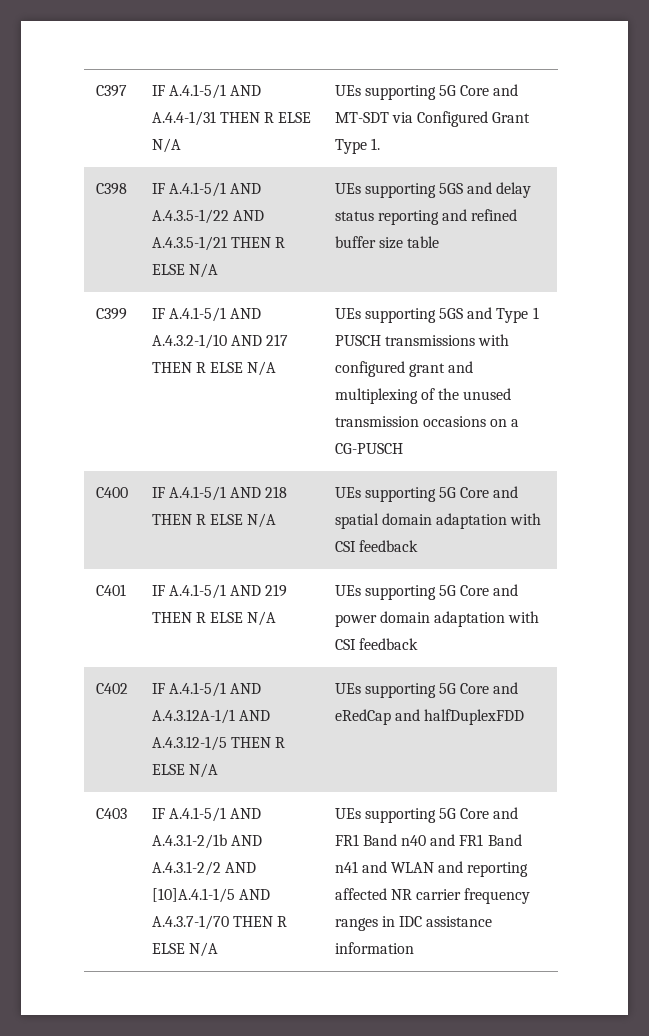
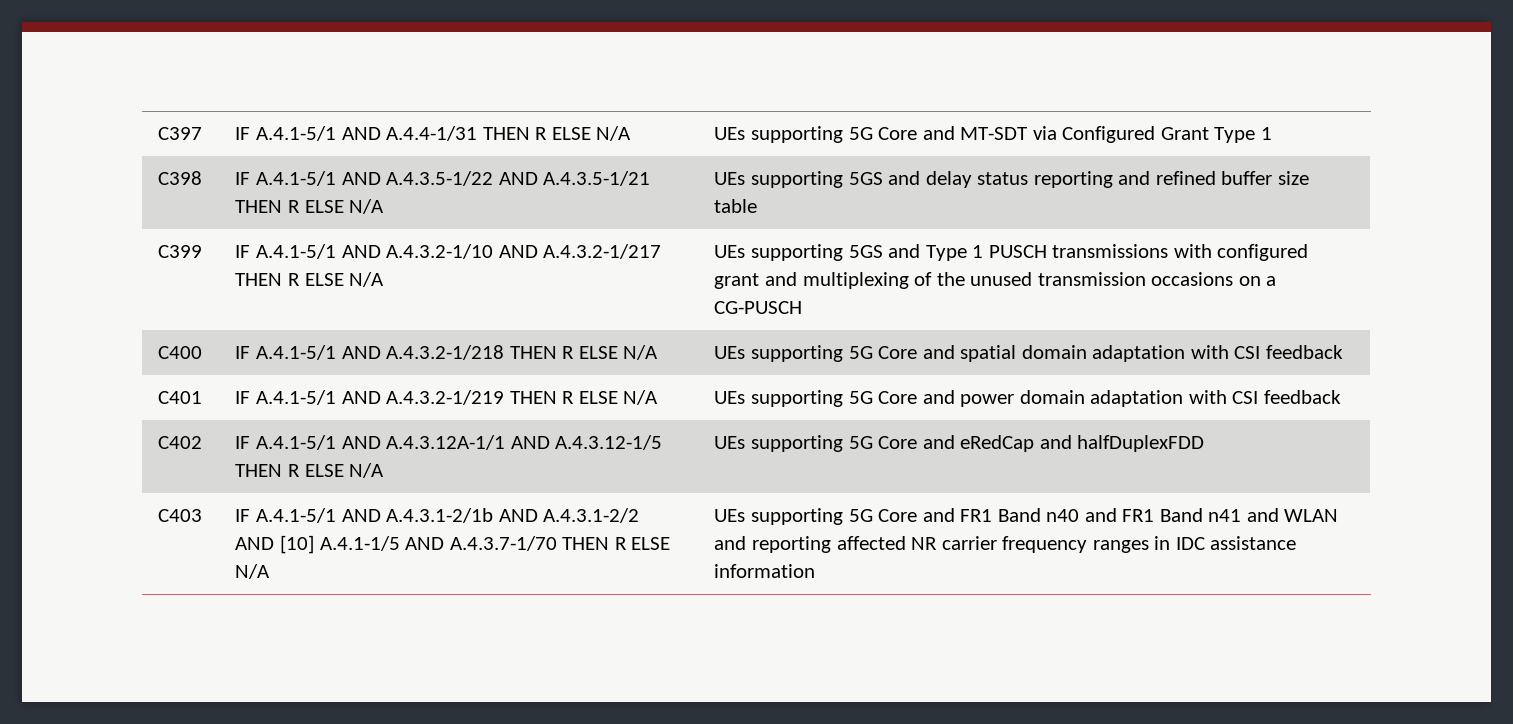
[370,138,380,150] 1. -> [1260,127,1272,140] 1
[265,334,288,346] 217 -> [543,244,662,259] A.4.3.2-1/217
[265,486,288,498] 218 -> [386,345,505,360] A.4.3.2-1/218
[265,584,288,597] 219 -> [386,390,505,405] A.4.3.2-1/219
[151,888,235,903] [10]A.4.1-1/5 -> [280,535,400,554] [10] A.4.1-1/5

